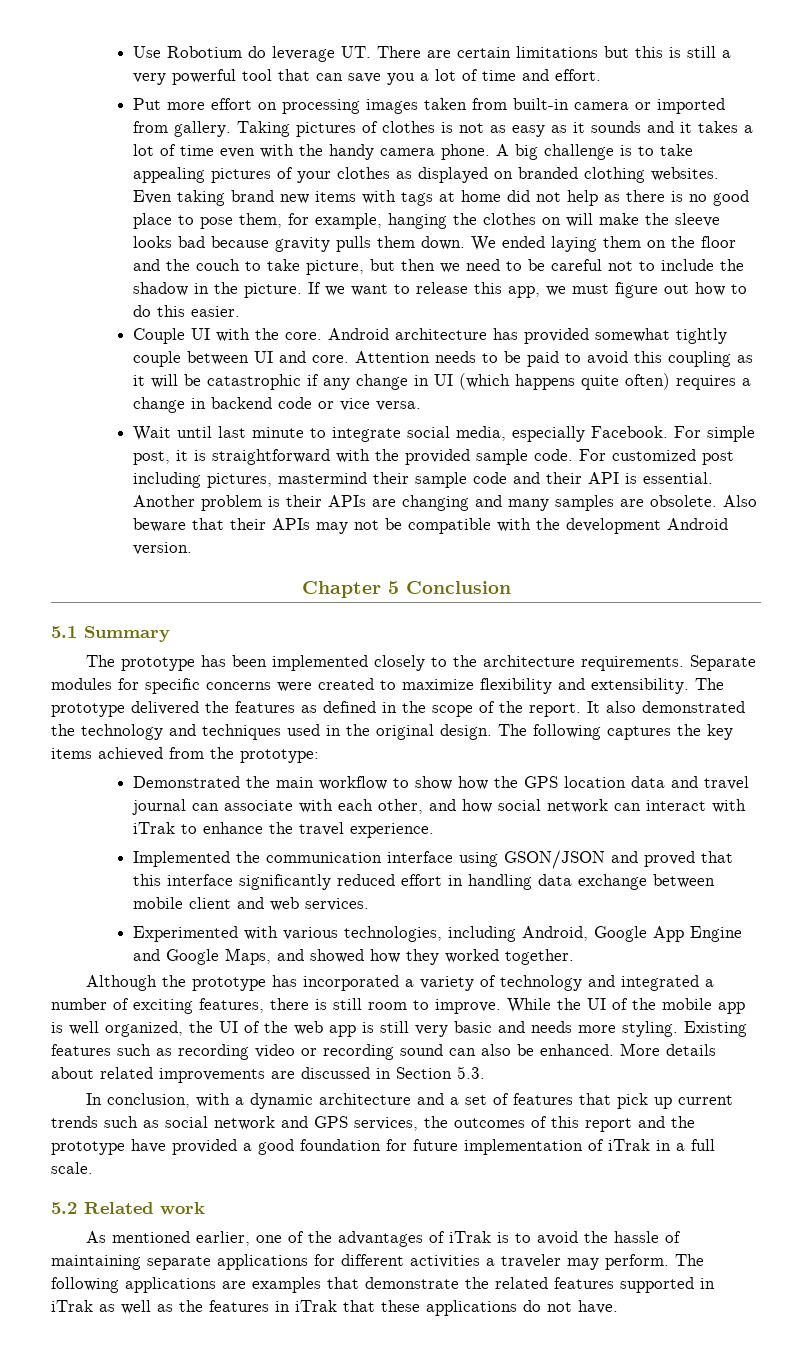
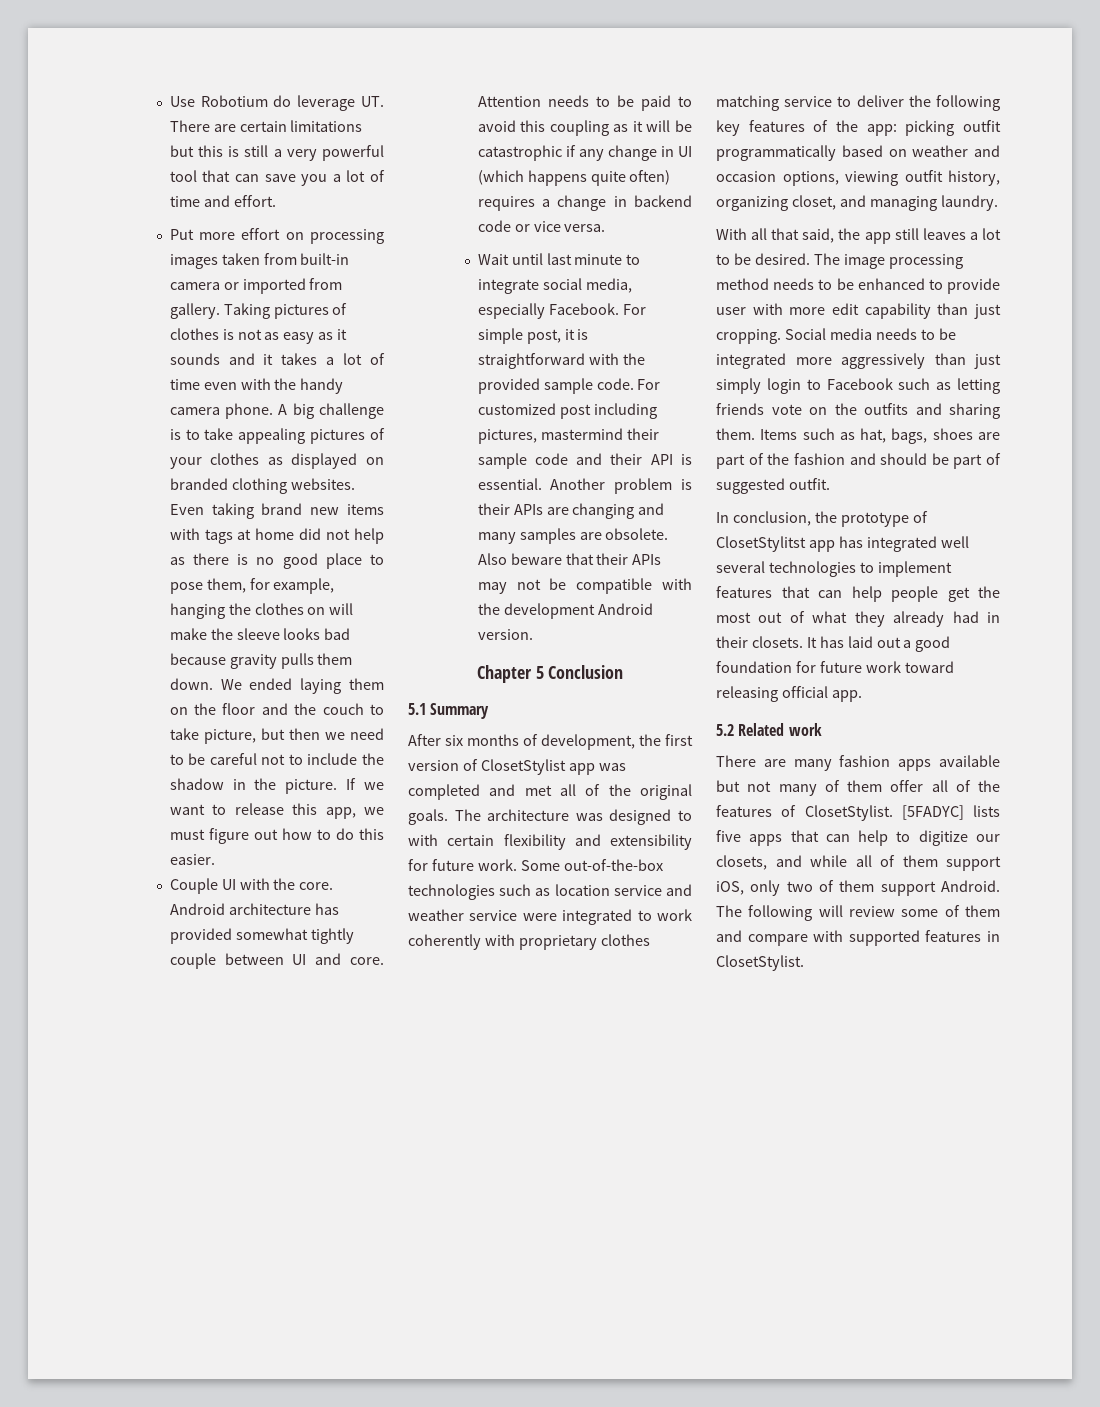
[85,655,756,671] [51,678,724,694] [51,701,745,717] [51,724,733,740] [51,747,319,763] [132,776,749,790] [131,799,746,815] [132,822,434,838] [132,850,733,869] [132,874,715,890] [132,897,369,911] [132,926,742,942] [132,948,574,965] [85,975,714,991] [51,998,745,1014] [51,1021,747,1037] [51,1043,716,1060] [51,1066,485,1083] [85,1093,733,1109] [51,1116,695,1132] [51,1139,237,1155] The prototype has been implemented closely to the architecture requirements. Separate modules for specific concerns were created to maximize flexibility and extensibility. The prototype delivered the features as defined in the scope of the report. It also demonstrated the technology and techniques used in the original design. The following captures the key items achieved from the prototype: // Demonstrated the main workflow to show how the GPS location data and travel journal can associate with each other, and how social network can interact with iTrak to enhance the travel experience. // Implemented the communication interface using GSON/JSON and proved that this interface significantly reduced effort in handling data exchange between mobile client and web services. // Experimented with various technologies, including Android, Google App Engine and Google Maps, and showed how they worked together. // Although the prototype has incorporated a variety of technology and integrated a number of exciting features, there is still room to improve. While the UI of the mobile app is well organized, the UI of the web app is still very basic and needs more styling. Existing features such as recording video or recording sound can also be enhanced. More details about related improvements are discussed in Section 5.3. // In conclusion, with a dynamic architecture and a set of features that pick up current trends such as social network and GPS services, the outcomes of this report and the prototype have provided -> [408,734,693,750] [408,759,626,775] [408,784,692,800] [408,809,692,825] [408,834,692,850] [408,859,663,871] [408,884,692,900] [408,909,692,925] [408,934,650,950] [716,95,1000,111] [716,120,1001,136] [716,145,1000,161] [716,170,1000,186] [716,195,998,211] [716,228,1001,244] [716,253,963,269] [716,278,1000,294] [716,303,1001,319] [716,328,956,344] [716,353,1001,369] [716,378,1000,394] [716,403,1000,419] [716,428,1000,444] [716,453,1001,469] [716,478,830,494] [716,511,928,527] [716,536,969,552] [716,561,952,577] [716,586,1000,602] [716,611,1000,627] [716,636,901,648] After six months of development, the first version of ClosetStylist app was completed and met all of the original goals. The architecture was designed to with certain flexibility and extensibility for future work. Some out-of-the-box technologies such as location service and weather service were integrated to work coherently with proprietary clothes matching service to deliver the following key features of the app: picking outfit programmatically based on weather and occasion options, viewing outfit history, organizing closet, and managing laundry. // With all that said, the app still leaves a lot to be desired. The image processing method needs to be enhanced to provide user with more edit capability than just cropping. Social media needs to be integrated more aggressively than just simply login to Facebook such as letting friends vote on the outfits and sharing them. Items such as hat, bags, shoes are part of the fashion and should be part of suggested outfit. // In conclusion, the prototype of ClosetStylitst app has integrated well several technologies to implement features that can help people get the most out of what they already had in their closets. It has laid out
[464,1139,715,1155] [51,1162,93,1174] [51,1202,205,1214] [85,1231,681,1247] [51,1254,704,1270] [51,1277,715,1293] [51,1300,618,1316] implementation of iTrak in a full scale. // 5.2 Related work // As mentioned earlier, one of the advantages of iTrak is to avoid the hassle of maintaining separate applications for different activities a traveler may perform. The following applications are examples that demonstrate the related features supported in iTrak as well as the features in iTrak that these applications do not have. -> [865,661,954,673] [716,686,862,702] [716,723,822,736] [716,755,1000,771] [716,780,1000,796] [716,805,1000,821] [716,830,1000,846] [716,855,1001,871] [716,880,1000,896] [716,905,1000,921] [716,930,1000,946] [716,955,804,971] work toward releasing official app. // 5.2 Related work // There are many fashion apps available but not many of them offer all of the features of ClosetStylist. [5FADYC] lists five apps that can help to digitize our closets, and while all of them support iOS, only two of them support Android. The following will review some of them and compare with supported features in ClosetStylist.

